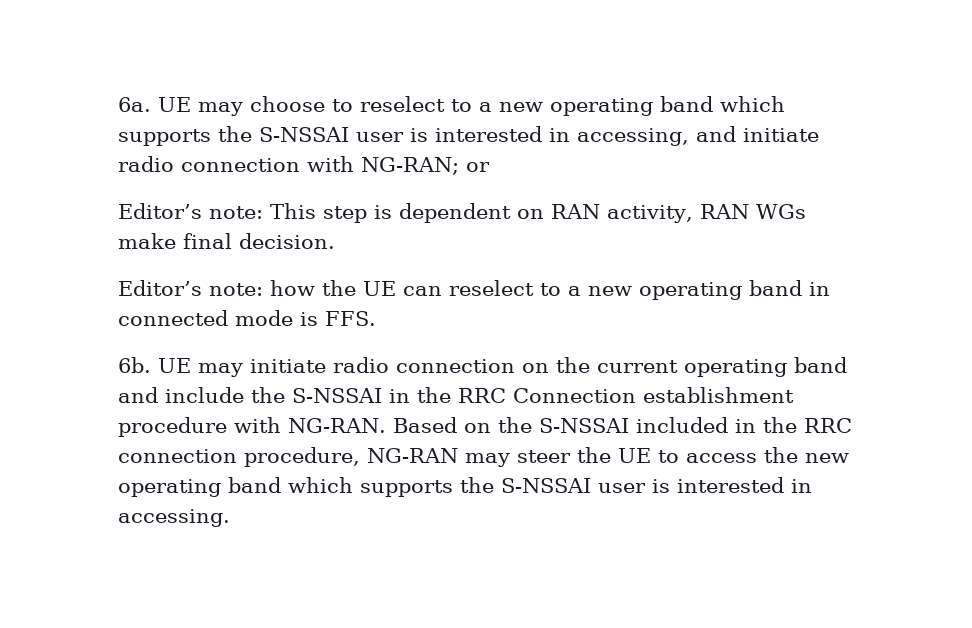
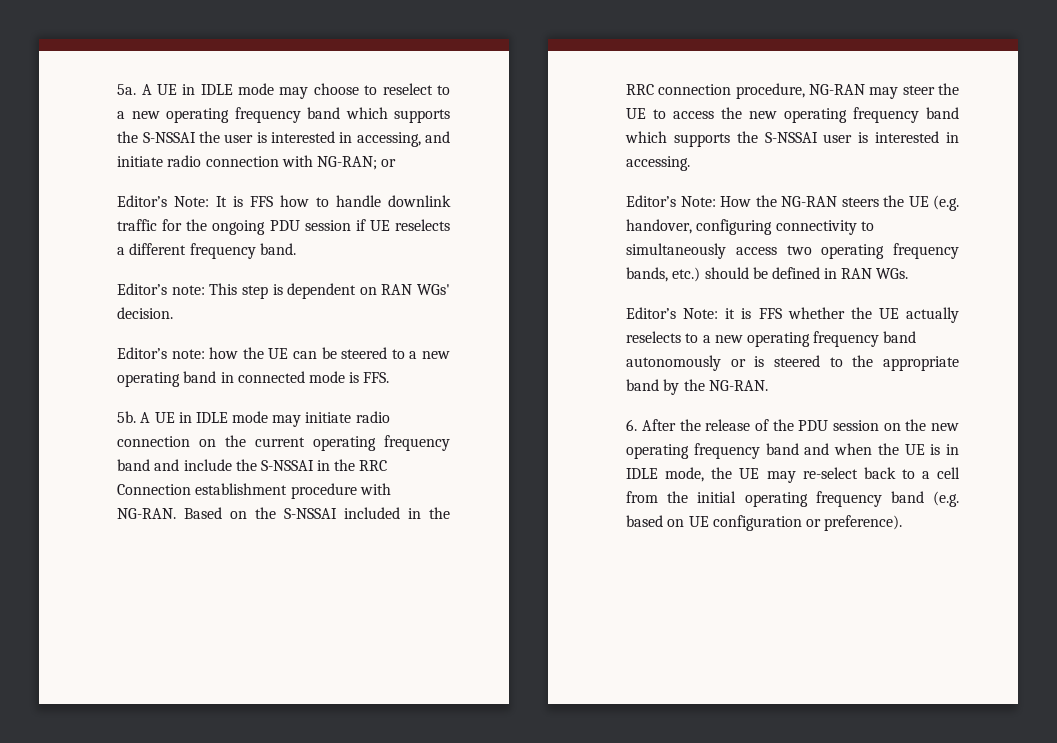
[118,97,192,112] 6a. UE -> [117,83,275,95] 5a. A UE in IDLE mode
[660,96,786,112] [118,126,350,146] band which supports the S-NSSAI -> [234,107,450,123] [117,131,220,143] frequency band which supports the S-NSSAI the
(491, 167) none -> [117,195,451,207] [117,219,450,235] [117,243,296,259] // Editor’s Note: It is FFS how to handle downlink traffic for the ongoing PDU session if UE reselects a different frequency band.
[607,204,807,223] [118,233,233,249] activity, RAN WGs make final -> [417,284,450,295] WGs'
[449,280,535,296] reselect -> [321,347,388,359] be steered
[118,357,192,373] 6b. UE -> [117,411,269,423] 5b. A UE in IDLE mode
(788, 368) none -> [384,435,450,451] frequency
(222, 488) none -> [853,107,920,123] frequency
(231, 518) none -> [626,195,959,211] [626,219,874,235] [626,243,959,259] [626,267,909,282] [626,307,959,323] [626,331,917,347] [626,355,959,371] [626,379,768,395] [626,419,959,431] [626,443,959,459] [626,467,960,483] [626,491,959,507] [626,515,903,531] // Editor’s Note: How the NG-RAN steers the UE (e.g. handover, configuring connectivity to simultaneously access two operating frequency bands, etc.) should be defined in RAN WGs. // Editor’s Note: it is FFS whether the UE actually reselects to a new operating frequency band autonomously or is steered to the appropriate band by the NG-RAN. // 6. After the release of the PDU session on the new operating frequency band and when the UE is in IDLE mode, the UE may re-select back to a cell from the initial operating frequency band (e.g. based on UE configuration or preference).

